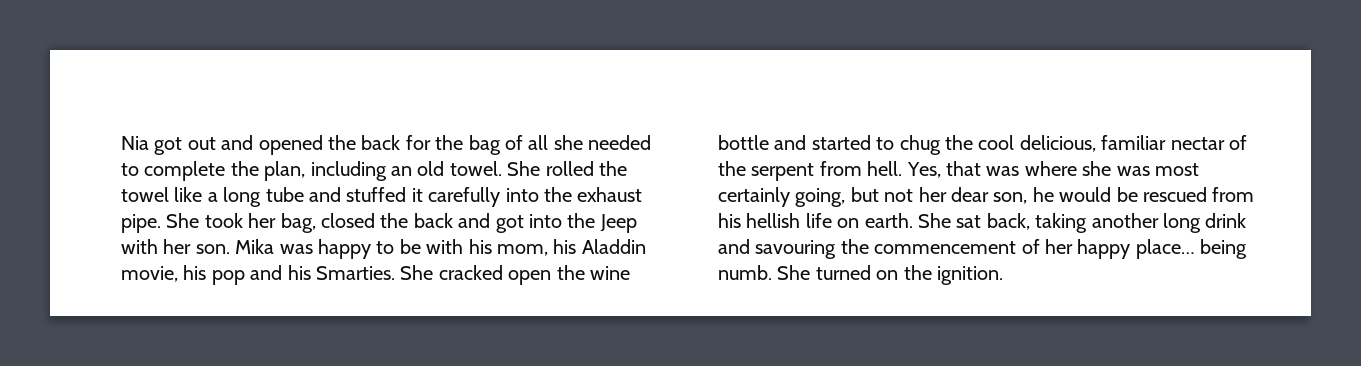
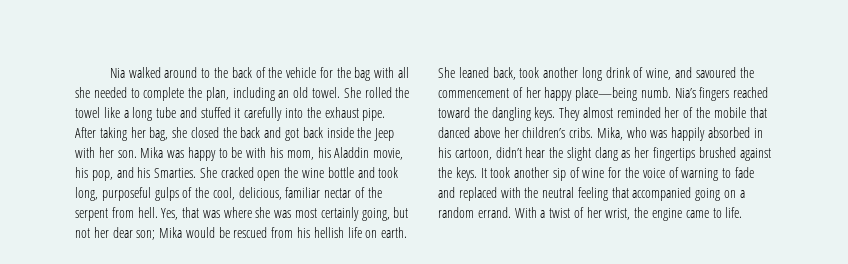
[154,135,401,155] got out and opened the back -> [128,67,317,78] walked around to the back of the vehicle
[504,135,523,150] of -> [374,67,395,78] with
[166,213,243,228] She took -> [75,127,127,141] After taking
(316, 223) none -> [172,127,188,138] she
[529,214,562,228] into -> [302,127,354,138] back inside
[211,270,245,285] pop -> [91,170,113,181] pop,
[811,135,1015,155] started to chug the cool -> [378,167,399,178] [75,187,235,201] took long, purposeful gulps of the cool,
[993,187,1054,204] son, he -> [136,227,183,240] son; Mika
[956,213,1247,233] [718,239,837,259] sat back, taking another long drink and savouring -> [458,67,736,81] leaned back, took another long drink of wine, and savoured
[1135,239,1248,259] [718,265,1003,285] place… being numb. She turned on the ignition. -> [575,87,769,101] [438,107,767,121] [438,127,763,141] [438,147,771,161] [438,167,754,181] [438,187,745,201] [438,207,743,221] place—being numb. Nia’s fingers reached toward the dangling keys. They almost reminded her of the mobile that danced above her children’s cribs. Mika, who was happily absorbed in his cartoon, didn’t hear the slight clang as her fingertips brushed against the keys. It took another sip of wine for the voice of warning to fade and replaced with the neutral feeling that accompanied going on a random errand. With a twist of her wrist, the engine came to life.

